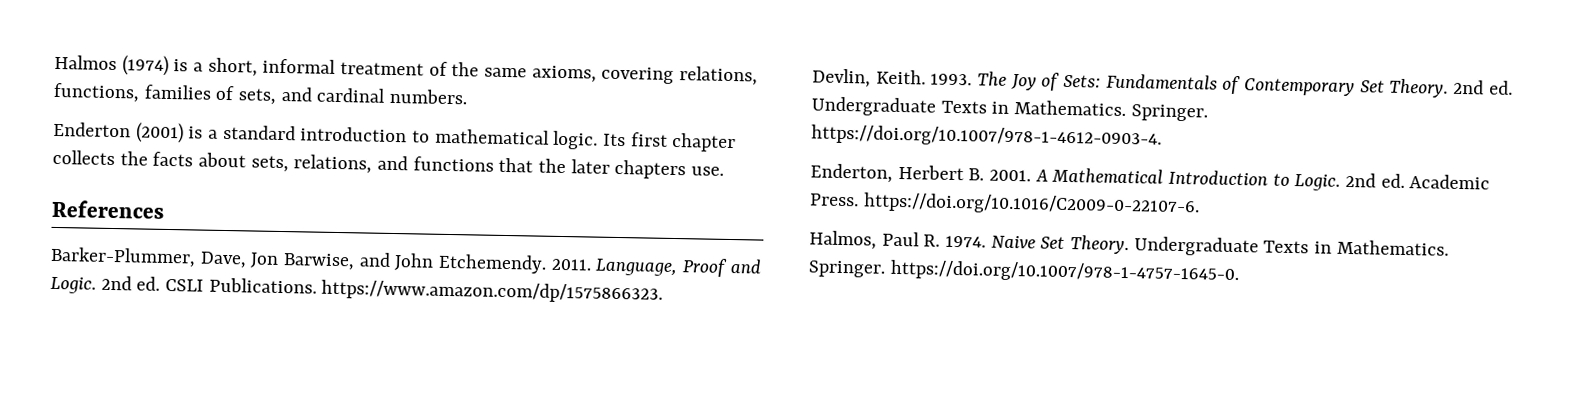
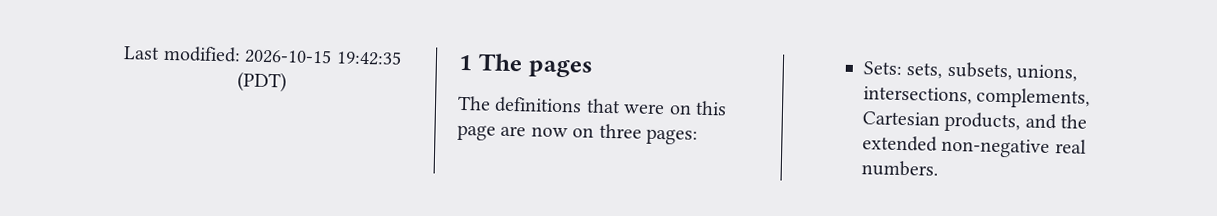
[54,54,759,86] [53,82,469,105] [53,121,737,153] [52,149,725,180] [51,199,164,219] [50,246,762,277] [50,275,664,304] [812,68,1513,98] [811,96,1208,122] [811,124,1162,149] [810,163,1491,191] [810,192,1200,217] [809,230,1449,257] [808,259,1240,285] Halmos (1974) is a short, informal treatment of the same axioms, covering relations, functions, families of sets, and cardinal numbers. // Enderton (2001) is a standard introduction to mathematical logic. Its first chapter collects the facts about sets, relations, and functions that the later chapters use. // References // Barker-Plummer, Dave, Jon Barwise, and John Etchemendy. 2011. Language, Proof and Logic. 2nd ed. CSLI Publications. https://www.amazon.com/dp/1575866323. // Devlin, Keith. 1993. The Joy of Sets: Fundamentals of Contemporary Set Theory. 2nd ed. Undergraduate Texts in Mathematics. Springer. https://doi.org/10.1007/978-1-4612-0903-4. // Enderton, Herbert B. 2001. A Mathematical Introduction to Logic. 2nd ed. Academic Press. https://doi.org/10.1016/C2009-0-22107-6. // Halmos, Paul R. 1974. Naive Set Theory. Undergraduate Texts in Mathematics. Springer. https://doi.org/10.1007/978-1-4757-1645-0. -> [123,45,402,66] [237,71,287,93] [458,53,593,78] [457,95,727,116] [457,123,698,145] [862,61,1077,82] [862,86,1091,109] [861,111,1087,133] [861,135,1087,159] [860,160,938,177] Last modified: 2026-10-15 19:42:35 (PDT) // 1 The pages // The definitions that were on this page are now on three pages: // Sets: sets, subsets, unions, intersections, complements, Cartesian products, and the extended non-negative real numbers.

